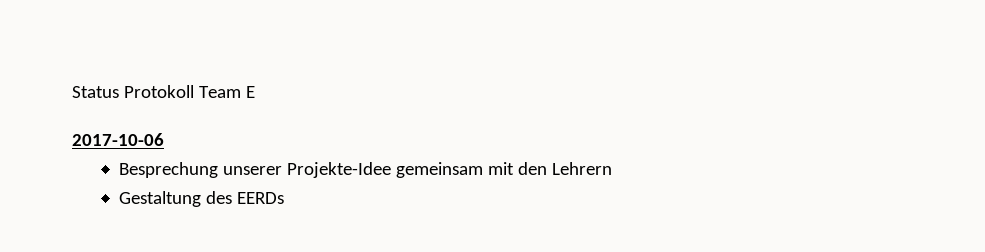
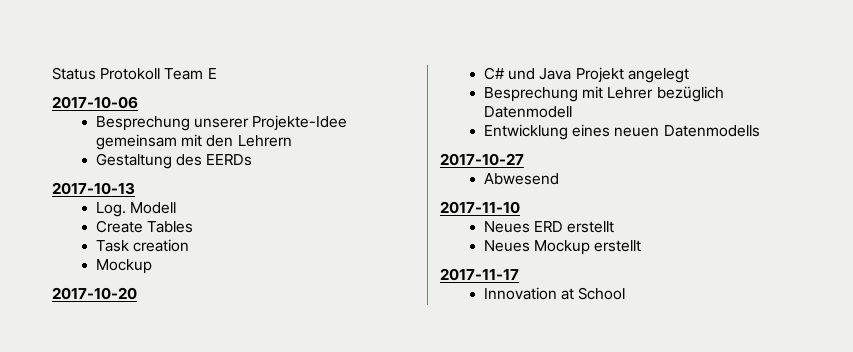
(284, 198) none -> [52,182,135,195] [96,202,177,217] [96,220,194,233] [96,239,190,252] [96,259,153,274] [52,287,137,300] [484,67,689,83] [484,86,724,102] [484,106,573,118] [484,124,760,140] [440,153,524,166] [484,173,560,185] [440,201,520,214] [484,221,615,233] [484,240,642,255] [440,268,519,281] [484,287,626,300] // 2017-10-13 // Log. Modell // Create Tables // Task creation // Mockup // 2017-10-20 // C# und Java Projekt angelegt // Besprechung mit Lehrer bezüglich Datenmodell // Entwicklung eines neuen Datenmodells // 2017-10-27 // Abwesend // 2017-11-10 // Neues ERD erstellt // Neues Mockup erstellt // 2017-11-17 // Innovation at School

